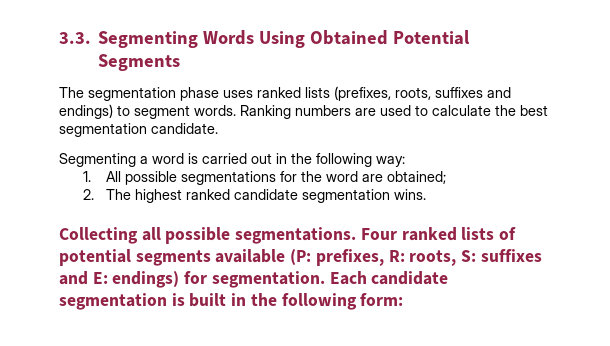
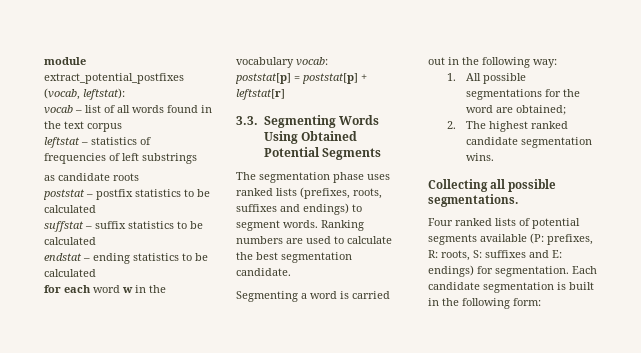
(59, 38) none -> [44,57,86,65] [44,73,184,84] [44,88,125,100] [44,105,212,114] [44,121,122,132] [44,137,151,148] [44,153,197,164] [44,173,139,181] [43,189,210,200] [44,205,96,213] [44,221,203,232] [44,237,96,245] [44,253,208,264] [44,269,96,277] [44,285,166,293] [236,57,328,68] [235,73,367,84] [236,89,285,100] module extract_potential_postfixes (vocab, leftstat): // vocab – list of all words found in the text corpus // leftstat – statistics of frequencies of left substrings // as candidate roots // poststat – postfix statistics to be calculated // suffstat – suffix statistics to be calculated // endstat – ending statistics to be calculated // for each word w in the vocabulary vocab: // poststat[p] = poststat[p] + leftstat[r] //
(357, 235) none -> (518, 200) //

